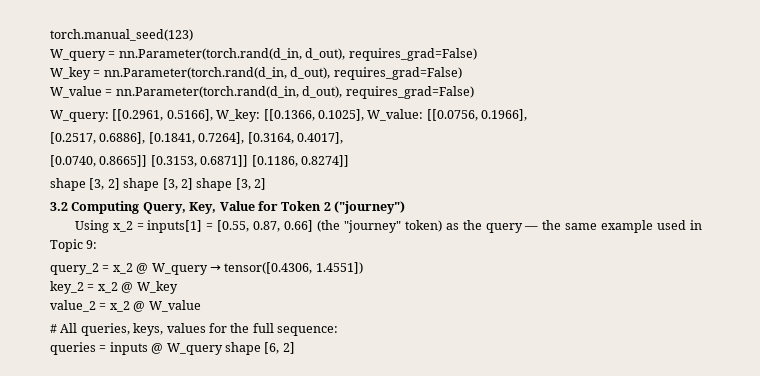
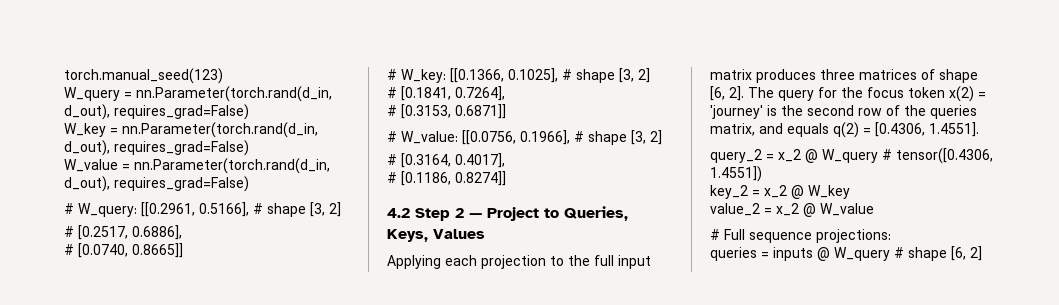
(474, 92) none -> [64,203,74,214] #
[216,109,527,122] [50,132,343,144] [50,155,349,167] [50,178,266,191] [50,201,405,214] [74,220,703,233] [50,239,98,252] W_key: [[0.1366, 0.1025], W_value: [[0.0756, 0.1966], // [0.2517, 0.6886], [0.1841, 0.7264], [0.3164, 0.4017], // [0.0740, 0.8665]] [0.3153, 0.6871]] [0.1186, 0.8274]] // shape [3, 2] shape [3, 2] shape [3, 2] // 3.2 Computing Query, Key, Value for Token 2 ("journey") // Using x_2 = inputs[1] = [0.55, 0.87, 0.66] (the "journey" token) as the query — the same example used in Topic 9: -> [253,202,341,217] [64,225,182,240] [64,243,183,258] [387,68,650,83] [387,86,505,101] [387,104,506,119] [387,130,662,145] [387,153,505,168] [387,171,506,186] [387,206,628,221] [387,229,485,242] [387,255,651,269] [710,69,978,83] [710,86,986,102] [710,105,977,119] [710,122,979,138] # shape [3, 2] // # [0.2517, 0.6886], // # [0.0740, 0.8665]] // # W_key: [[0.1366, 0.1025], # shape [3, 2] // # [0.1841, 0.7264], // # [0.3153, 0.6871]] // # W_value: [[0.0756, 0.1966], # shape [3, 2] // # [0.3164, 0.4017], // # [0.1186, 0.8274]] // 4.2 Step 2 — Project to Queries, Keys, Values // Applying each projection to the full input matrix produces three matrices of shape [6, 2]. The query for the focus token x(2) = 'journey' is the second row of the queries matrix, and equals q(2) = [0.4306, 1.4551].
[209,265,221,272] → -> [882,149,892,160] #
[60,323,338,336] All queries, keys, values for the full sequence: -> [724,229,891,243] Full sequence projections:
(223, 349) none -> [894,247,904,258] #

